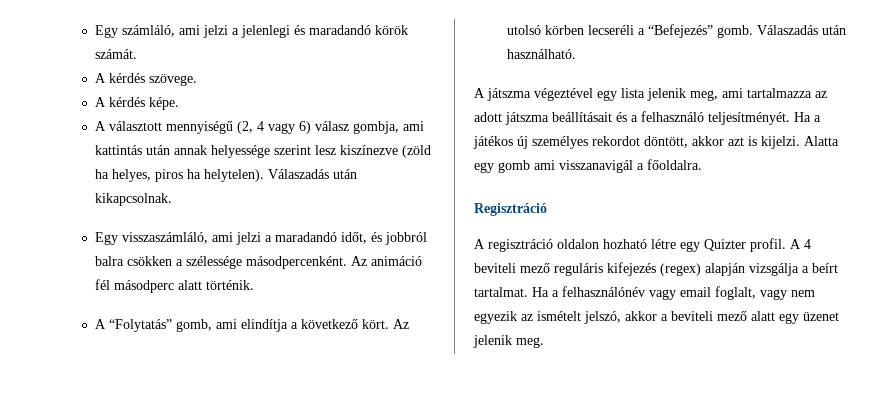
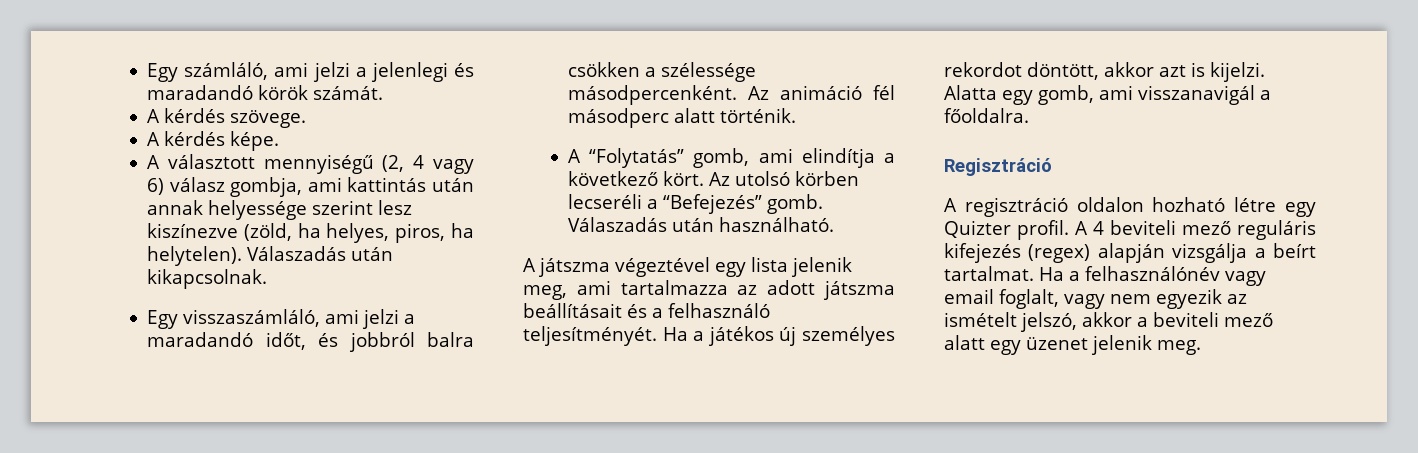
[401,145,431,158] (zöld -> [243,223,292,241] (zöld,
[154,169,183,182] piros -> [395,223,446,243] piros,
[498,160,530,173] gomb -> [1038,85,1094,105] gomb,

